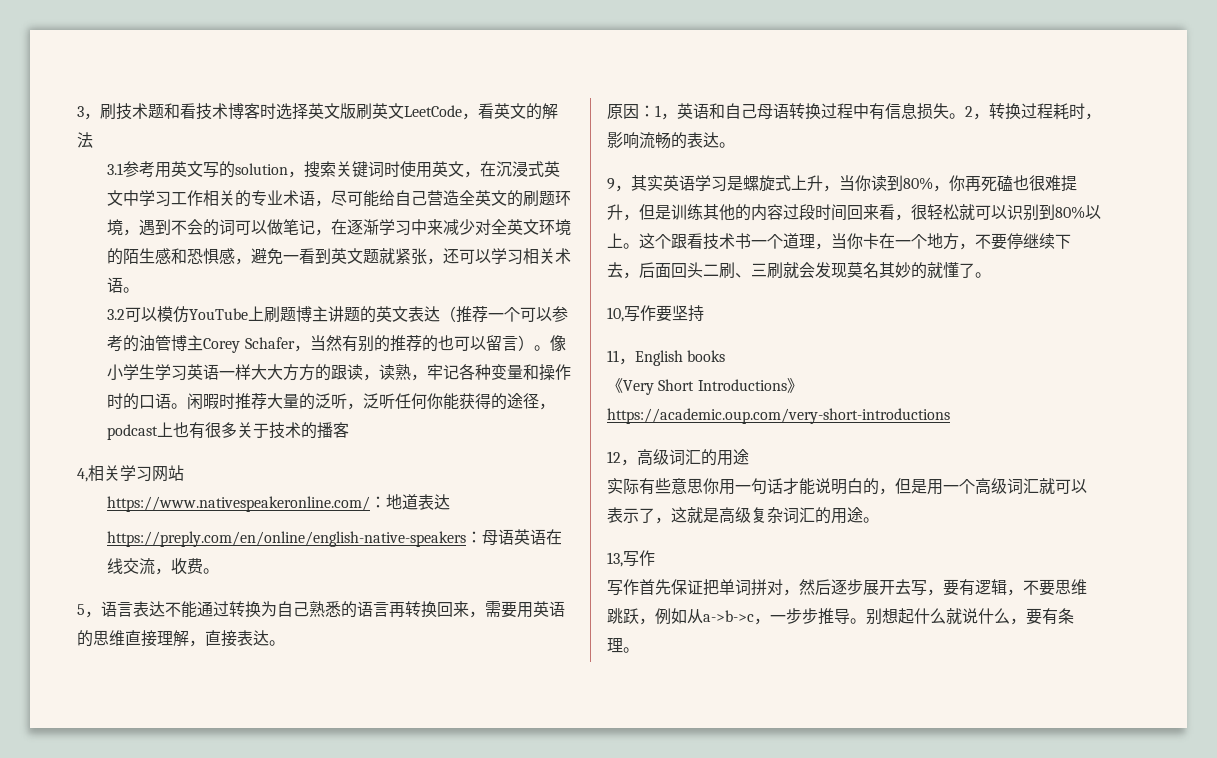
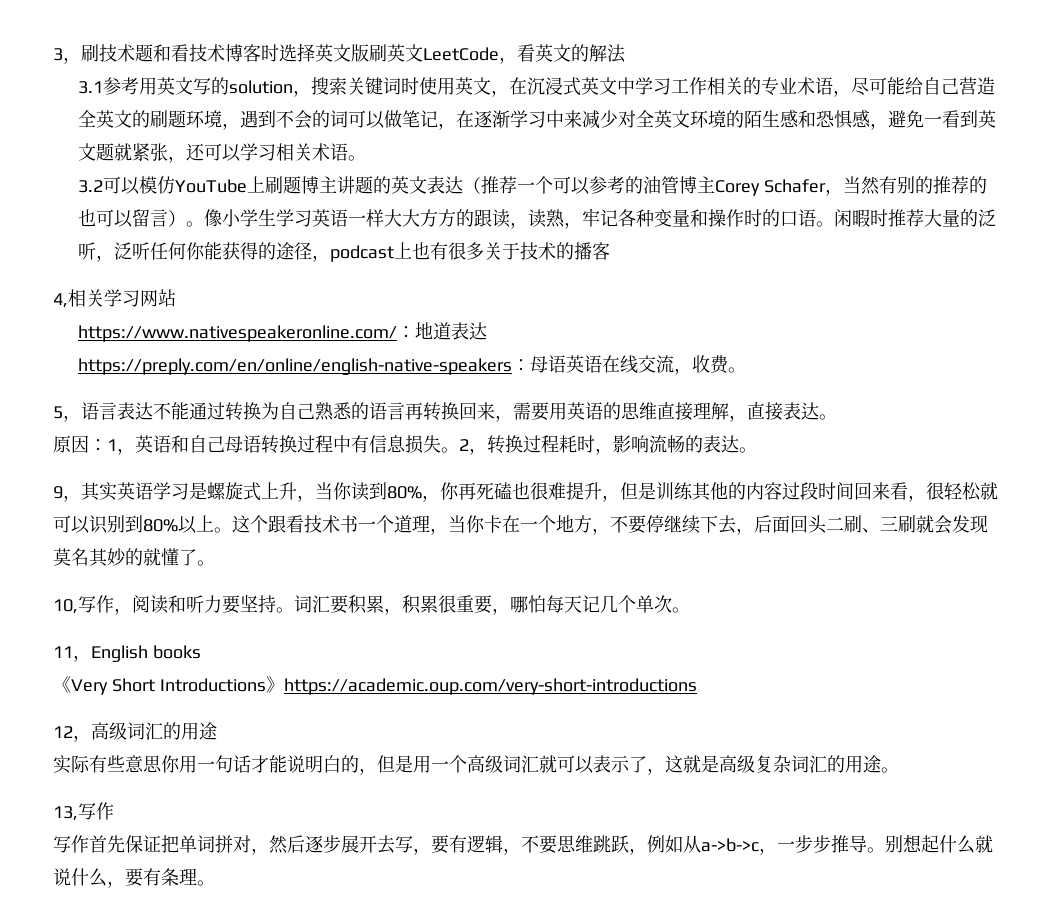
(656, 313) none -> [114,595,222,615] ，阅读和听力
(704, 313) none -> [276,595,690,615] 。词汇要积累，积累很重要，哪怕每天记几个单次。

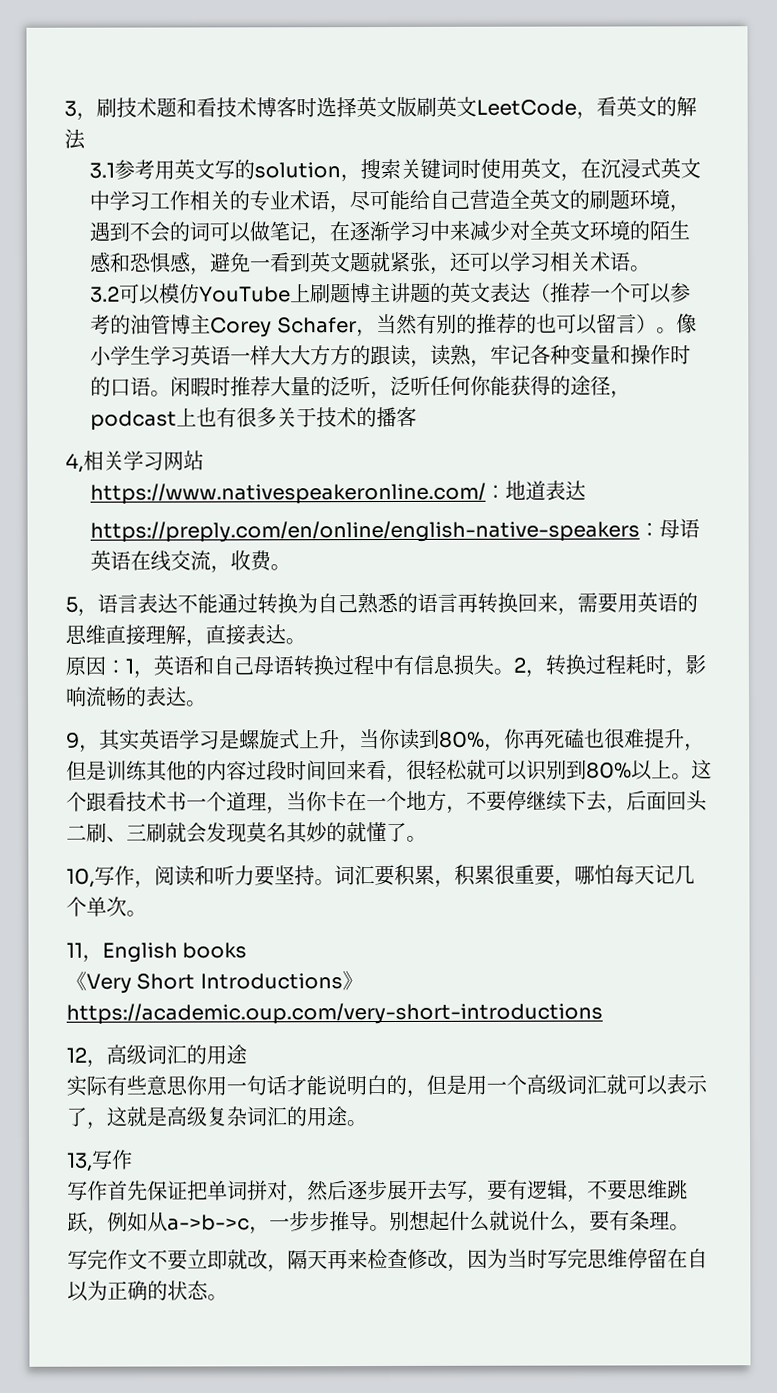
(215, 883) none -> [67,1248,708,1273] [67,1280,228,1302] // 写完作文不要立即就改，隔天再来检查修改，因为当时写完思维停留在自以为正确的状态。

